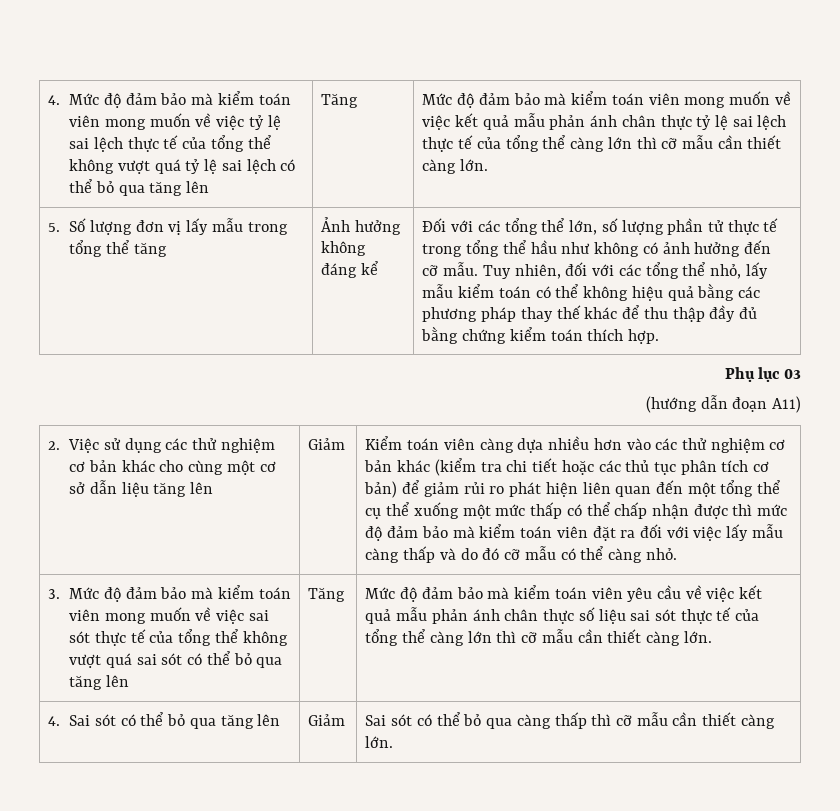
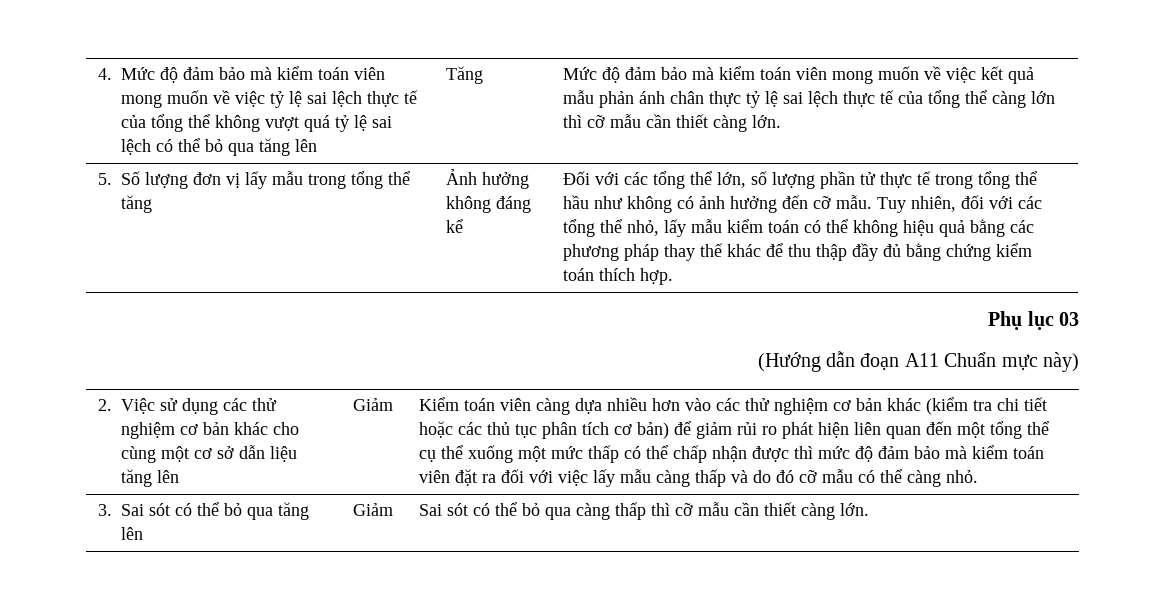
[645,396,697,413] (hướng -> [757,352,821,372] (Hướng
[772,396,802,413] A11) -> [904,352,1079,372] A11 Chuẩn mực này)
[69,585,291,602] [69,607,269,624] [69,629,288,646] [69,651,283,668] [69,675,129,690] [308,587,346,602] [365,585,763,602] [365,607,760,624] [365,629,712,646] [48,716,61,726] Mức độ đảm bảo mà kiểm toán viên mong muốn về việc sai sót thực tế của tổng thể không vượt quá sai sót có thể bỏ qua tăng lên | Tăng | Mức độ đảm bảo mà kiểm toán viên yêu cầu về việc kết quả mẫu phản ánh chân thực số liệu sai sót thực tế của tổng thể càng lớn thì cỡ mẫu cần thiết càng lớn. // 4. -> (113, 510) none

